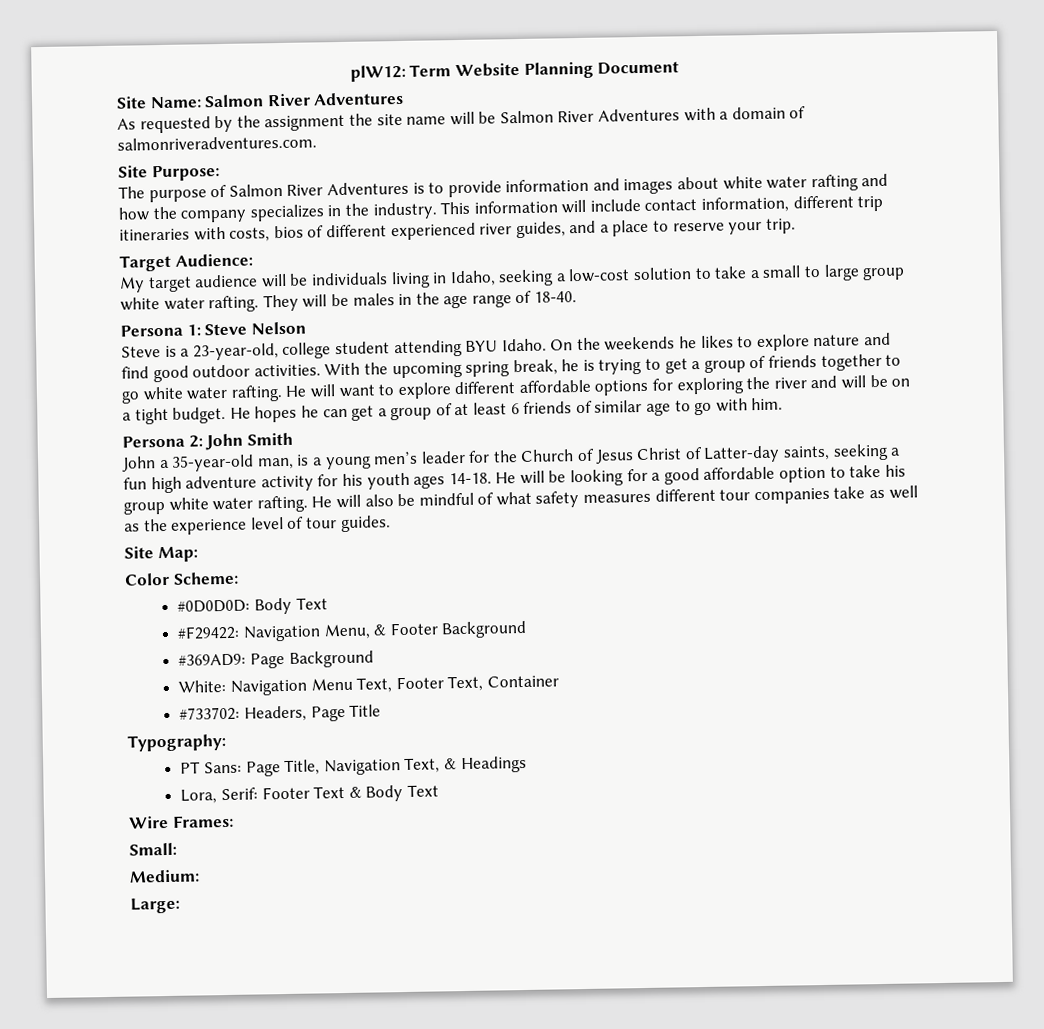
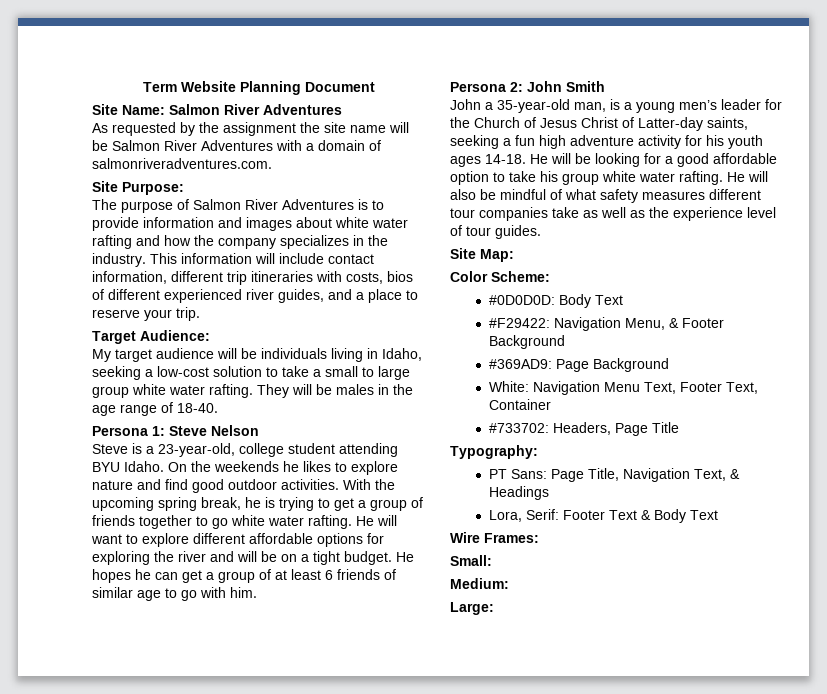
[349,64,406,82] plW12: -> (143, 87) none

